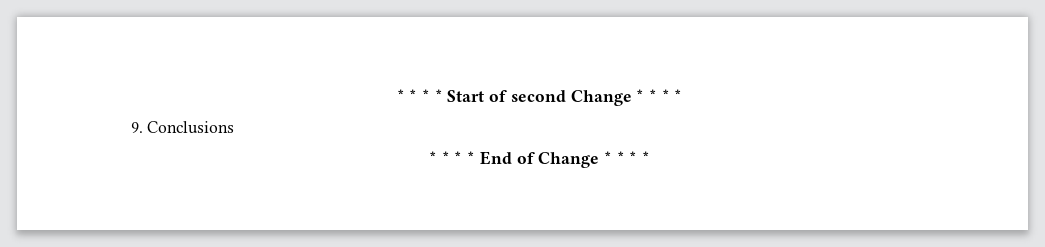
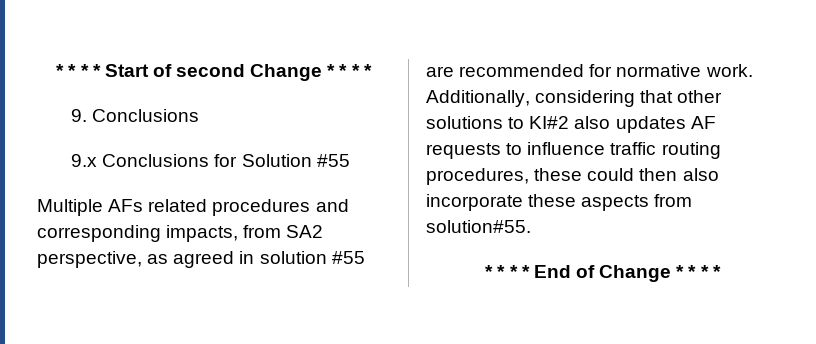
(235, 127) none -> [71,154,350,167] [37,199,349,216] [37,225,324,242] [37,251,365,268] [426,64,753,77] [426,90,723,107] [426,116,716,133] [426,142,721,159] [426,168,719,185] [426,194,693,211] [426,220,531,233] // 9.x Conclusions for Solution #55 // Multiple AFs related procedures and corresponding impacts, from SA2 perspective, as agreed in solution #55 are recommended for normative work. Additionally, considering that other solutions to KI#2 also updates AF requests to influence traffic routing procedures, these could then also incorporate these aspects from solution#55.

